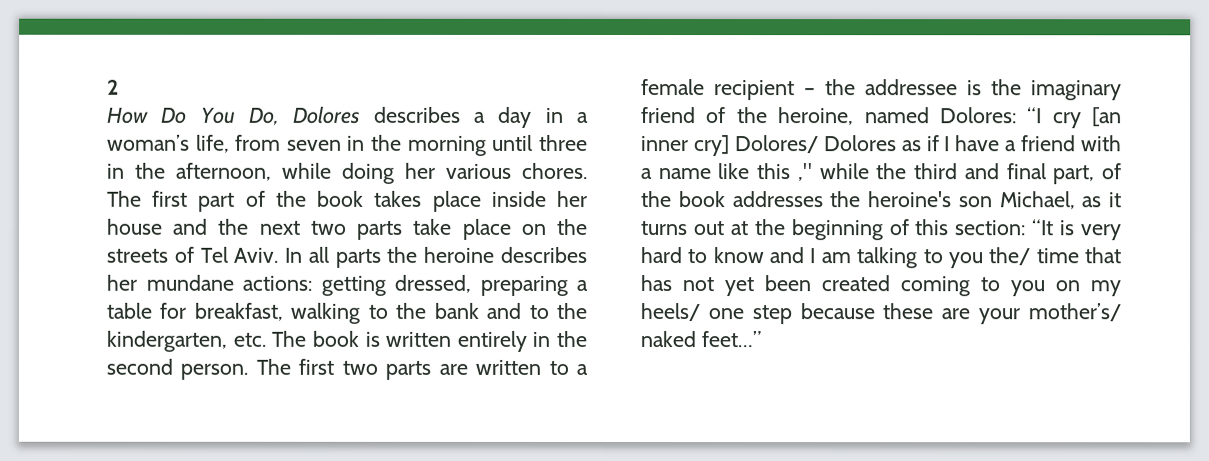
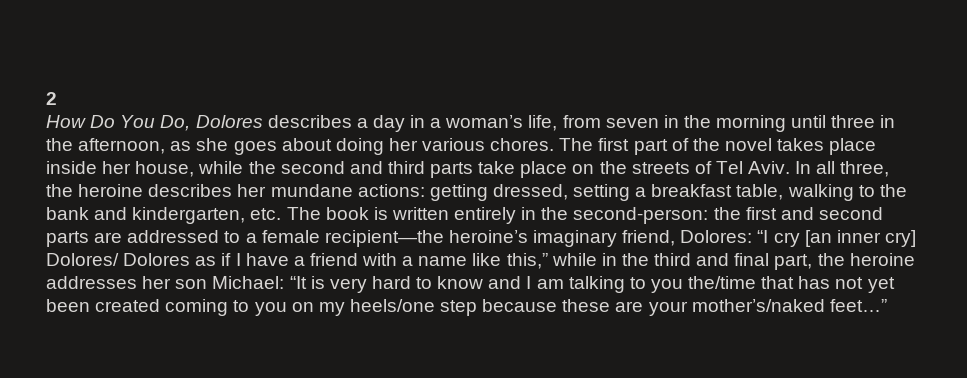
[282,162,332,179] while -> [170,138,332,155] as she goes about
[317,190,365,207] book -> [724,138,772,151] novel
[106,218,347,235] house and the next two -> [135,161,425,177] house, while the second and third
[334,248,381,268] parts -> [840,161,890,177] three,
[479,275,588,296] [106,302,283,321] preparing a table for breakfast, -> [573,184,784,201] setting a breakfast table,
[528,302,587,319] to the -> (128, 213) none
[106,358,378,380] second person. The first two -> [573,207,883,224] second-person: the first and second
[475,359,542,375] written -> [127,230,220,243] addressed
[714,79,1122,101] [641,107,930,126] recipient – the addressee is the imaginary friend of the heroine, named -> [324,230,676,247] recipient—the heroine’s imaginary friend,
[757,163,870,182] this ," while -> [506,253,617,269] this,” while in
[1102,163,1122,180] [641,191,1122,210] [640,219,1027,241] of the book addresses the heroine's son Michael, as it turns out at the beginning of this section: -> [817,253,915,266] [46,276,285,289] the heroine addresses her son Michael:
[988,247,1079,266] the/ time -> [688,276,757,289] the/time
[640,303,744,322] heels/ one -> [349,299,435,312] heels/one
[1028,303,1122,322] [640,331,696,348] mother’s/ naked -> [691,299,825,312] mother’s/naked

